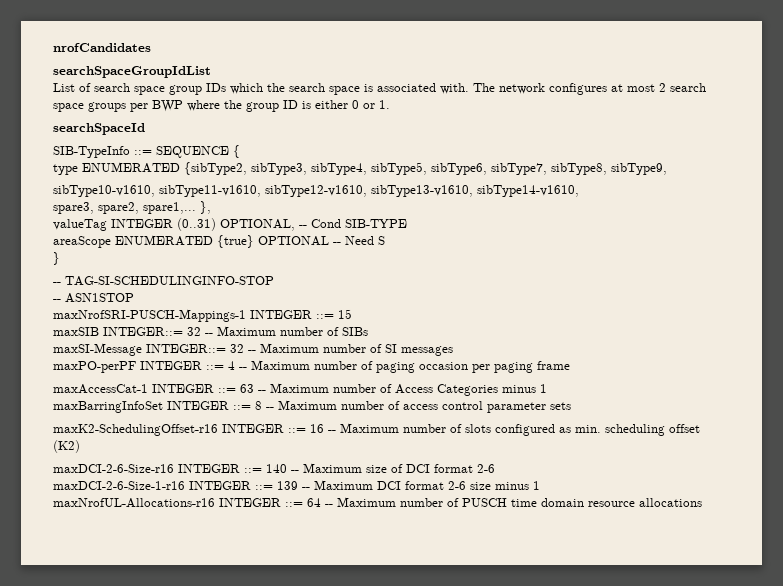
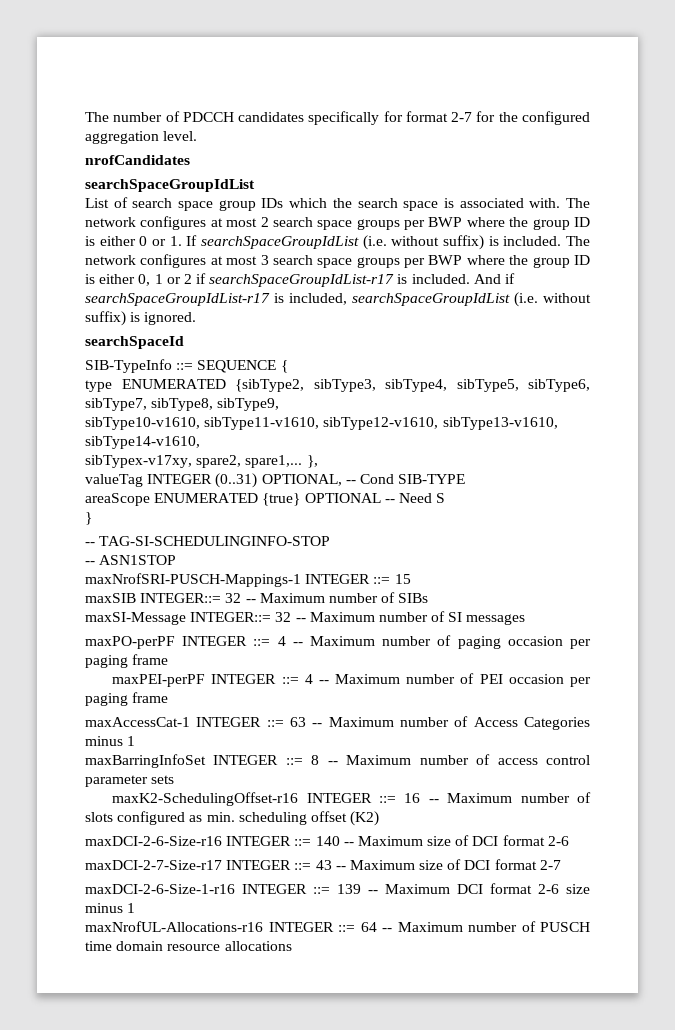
(53, 47) none -> [85,111,590,125] [85,131,198,144] The number of PDCCH candidates specifically for format 2-7 for the configured aggregation level. //
(390, 104) none -> [186,235,591,250] [85,254,590,268] [85,273,516,287] [85,292,591,307] [85,311,197,326] If searchSpaceGroupIdList (i.e. without suffix) is included. The network configures at most 3 search space groups per BWP where the group ID is either 0, 1 or 2 if searchSpaceGroupIdList-r17 is included. And if searchSpaceGroupIdList-r17 is included, searchSpaceGroupIdList (i.e. without suffix) is ignored.
[53,202,94,214] spare3, -> [85,455,192,468] sibTypex-v17xy,
(570, 365) none -> [112,673,592,687] [85,692,169,706] // maxPEI-perPF INTEGER ::= 4 -- Maximum number of PEI occasion per paging frame
(495, 468) none -> [85,859,561,870] // maxDCI-2-7-Size-r17 INTEGER ::= 43 -- Maximum size of DCI format 2-7

